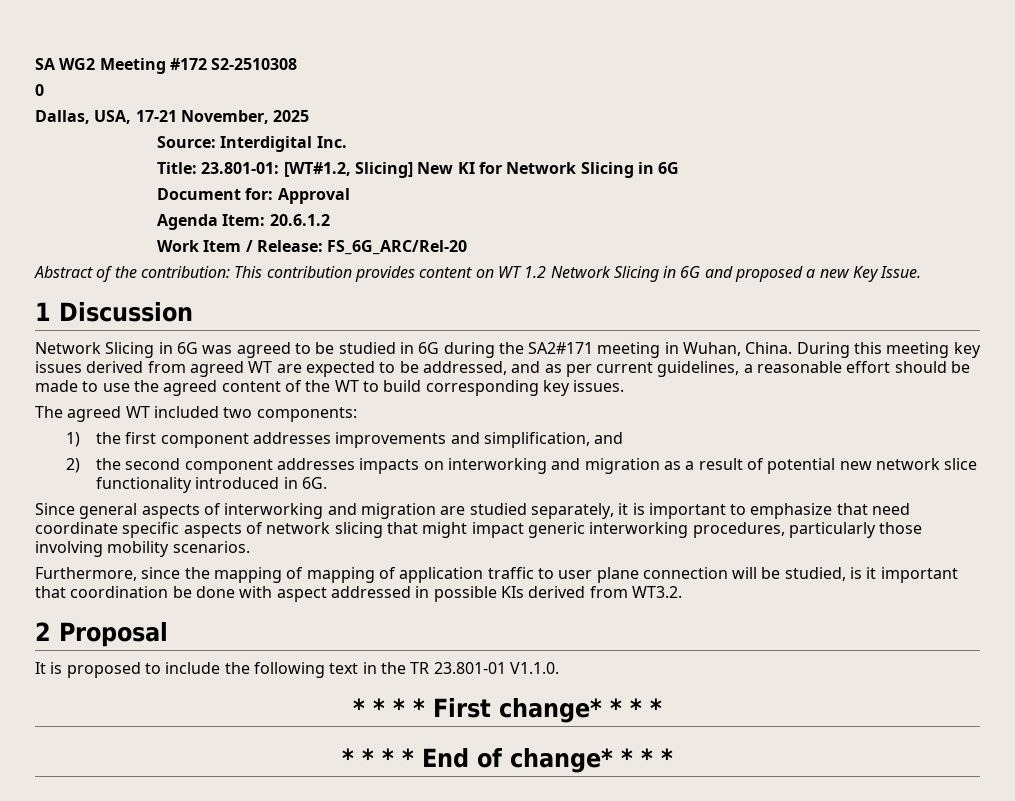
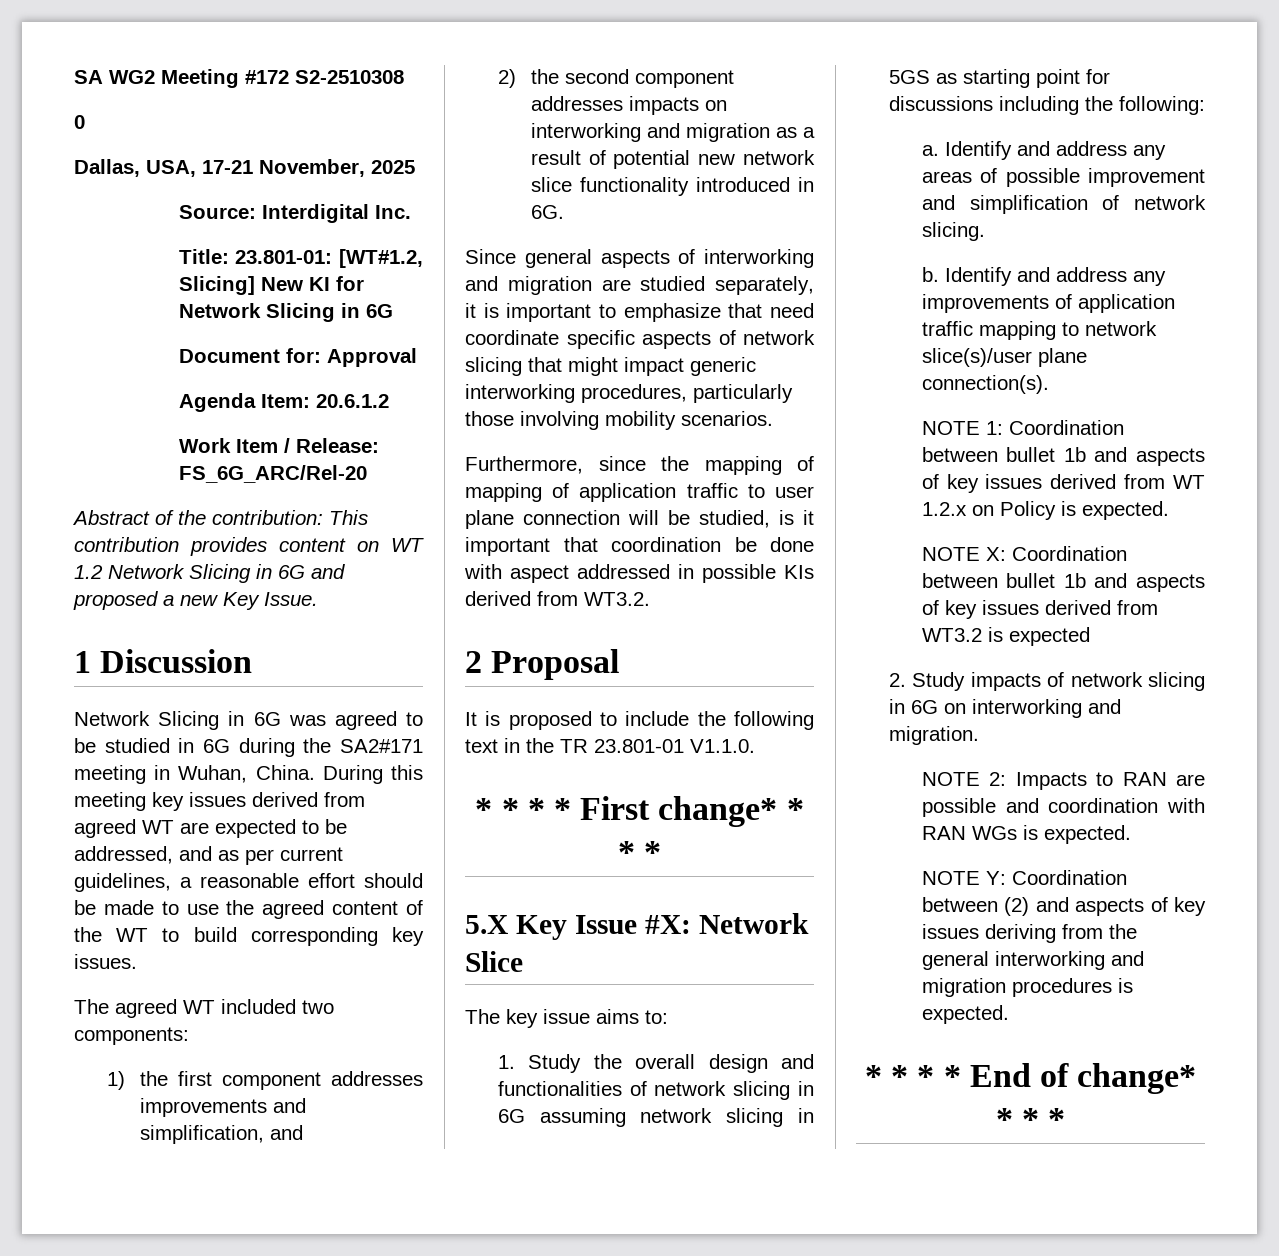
(662, 707) none -> [465,913,809,940] [465,951,523,972] [465,1009,668,1028] [497,1054,814,1073] [497,1081,814,1100] [497,1108,814,1127] [888,69,1110,88] [888,96,1205,115] [921,141,1166,160] [921,168,1205,187] [921,195,1206,214] [921,222,985,241] [921,267,1166,286] [921,294,1175,313] [921,321,1157,340] [921,348,1087,367] [921,375,1049,394] [921,420,1124,435] [921,447,1205,466] [921,474,1205,493] [921,501,1169,520] [921,546,1127,561] [921,573,1205,592] [921,600,1158,619] [921,627,1090,646] [888,672,1205,691] [888,699,1121,718] [888,726,979,745] [921,772,1205,790] [921,798,1205,817] [921,825,1131,844] [921,870,1127,885] [921,897,1206,916] [921,924,1137,943] [921,951,1144,970] [921,978,1133,997] [921,1005,1009,1024] // 5.X Key Issue #X: Network Slice // The key issue aims to: // 1. Study the overall design and functionalities of network slicing in 6G assuming network slicing in 5GS as starting point for discussions including the following: // a. Identify and address any areas of possible improvement and simplification of network slicing. // b. Identify and address any improvements of application traffic mapping to network slice(s)/user plane connection(s). // NOTE 1: Coordination between bullet 1b and aspects of key issues derived from WT 1.2.x on Policy is expected. // NOTE X: Coordination between bullet 1b and aspects of key issues derived from WT3.2 is expected // 2. Study impacts of network slicing in 6G on interworking and migration. // NOTE 2: Impacts to RAN are possible and coordination with RAN WGs is expected. // NOTE Y: Coordination between (2) and aspects of key issues deriving from the general interworking and migration procedures is expected.

